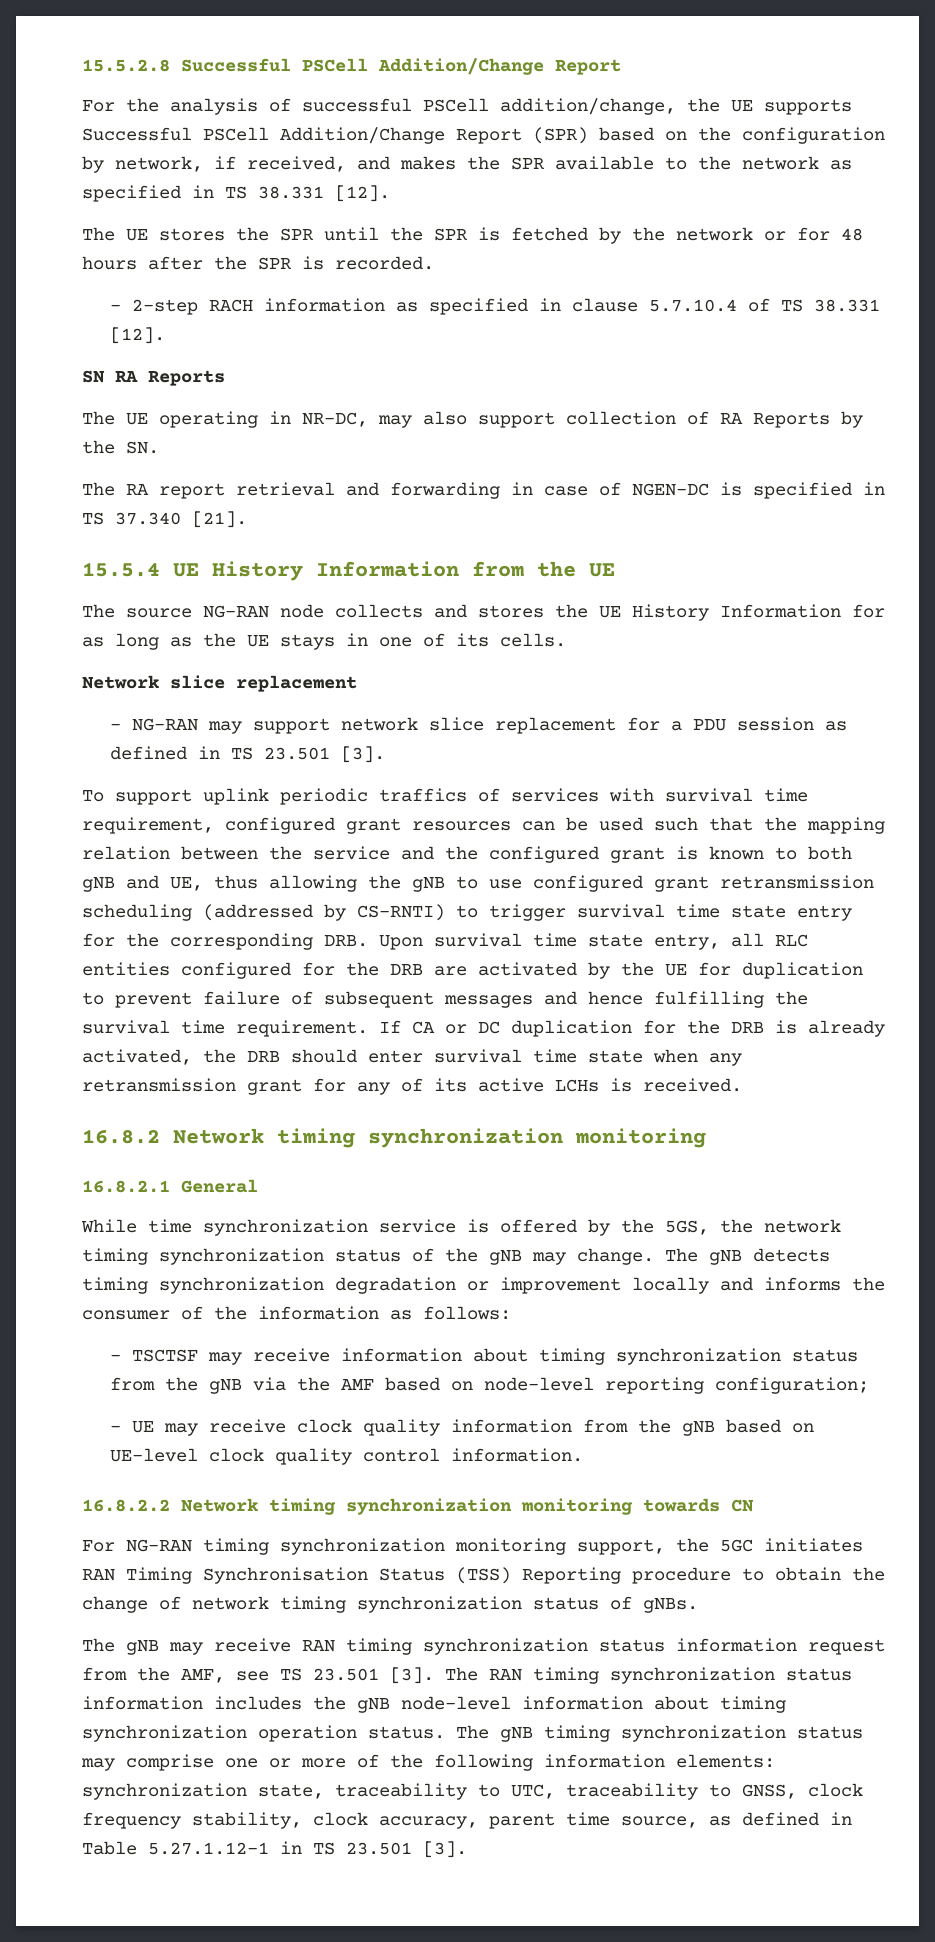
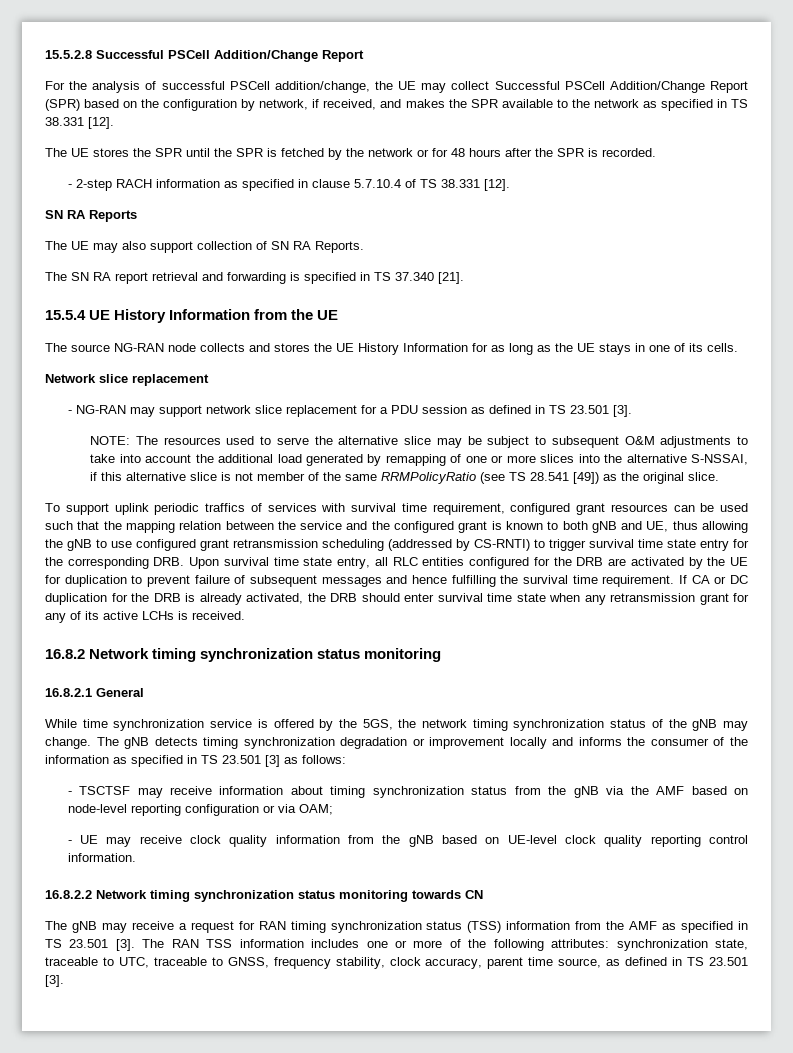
[764,99,852,115] supports -> [421,81,490,93] may collect
[159,411,368,428] operating in NR-DC, -> (89, 245) none
[720,411,863,428] [82,440,159,454] [82,482,115,496] RA Reports by the SN. // The -> [271,241,364,253] [45,272,89,281] SN RA Reports. // The SN
[511,482,709,496] in case of NGEN-DC -> (286, 278) none
(385, 754) none -> [90,436,748,448] [90,454,749,466] [90,472,720,484] // NOTE: The resources used to serve the alternative slice may be subject to subsequent O&M adjustments to take into account the additional load generated by remapping of one or more slices into the alternative S-NSSAI, if this alternative slice is not member of the same RRMPolicyRatio (see TS 28.541 [49]) as the original slice.
(563, 1138) none -> [317,649,361,659] status
(412, 1315) none -> [131,755,298,767] specified in TS 23.501 [3] as
[714,1377,869,1394] configuration; -> [184,804,333,816] configuration or via OAM;
(352, 1456) none -> [650,835,701,847] reporting
(512, 1506) none -> [298,890,335,899] status
[82,1538,863,1555] [82,1567,885,1584] [82,1596,698,1613] // For NG-RAN timing synchronization monitoring support, the 5GC initiates RAN Timing Synchronisation Status (TSS) Reporting procedure to obtain the change of network timing synchronization status of gNBs. -> (483, 894) none
[302,1638,885,1655] [82,1667,269,1683] RAN timing synchronization status information request from the AMF, see -> [178,921,749,933] a request for RAN timing synchronization status (TSS) information from the AMF as specified in
[533,1667,852,1684] [82,1696,786,1713] [82,1725,863,1742] [81,1754,214,1771] timing synchronization status information includes the gNB node-level information about timing synchronization operation status. The gNB timing synchronization status may comprise -> [206,939,360,948] TSS information includes
[544,1754,775,1768] information elements: -> [551,939,610,948] attributes:
[335,1783,467,1800] traceability -> [45,957,98,966] traceable
[566,1783,698,1800] traceability -> [153,957,207,966] traceable
[808,1783,863,1797] clock -> (269, 962) none
[82,1841,302,1855] Table 5.27.1.12-1 in -> (683, 961) none

